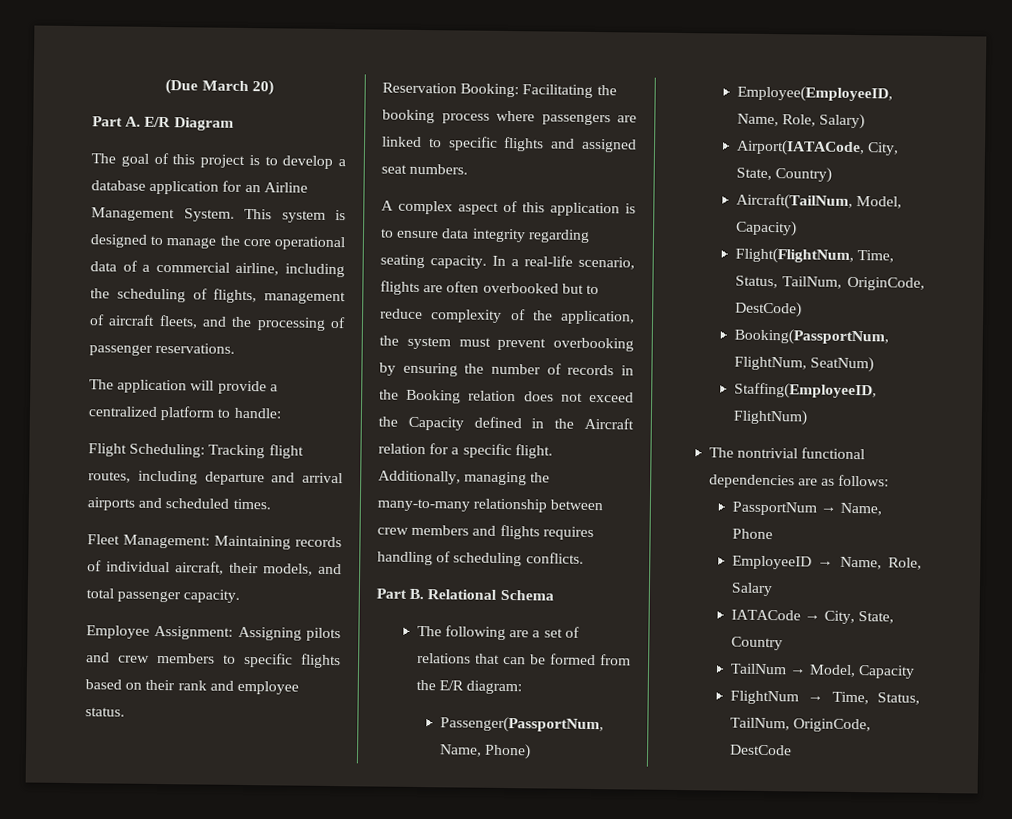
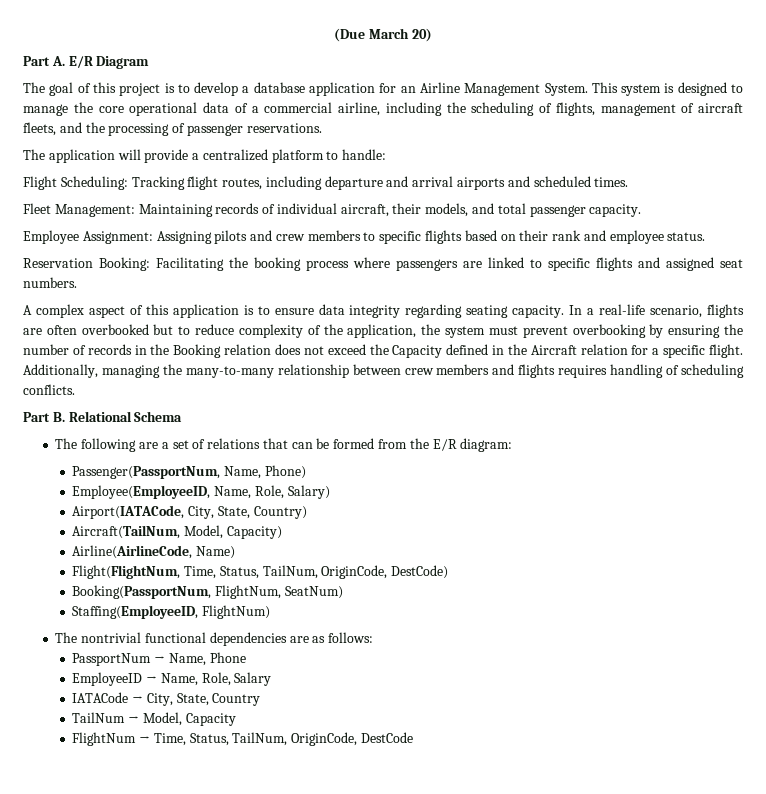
(797, 228) none -> [72,545,236,559] // Airline(AirlineCode, Name)

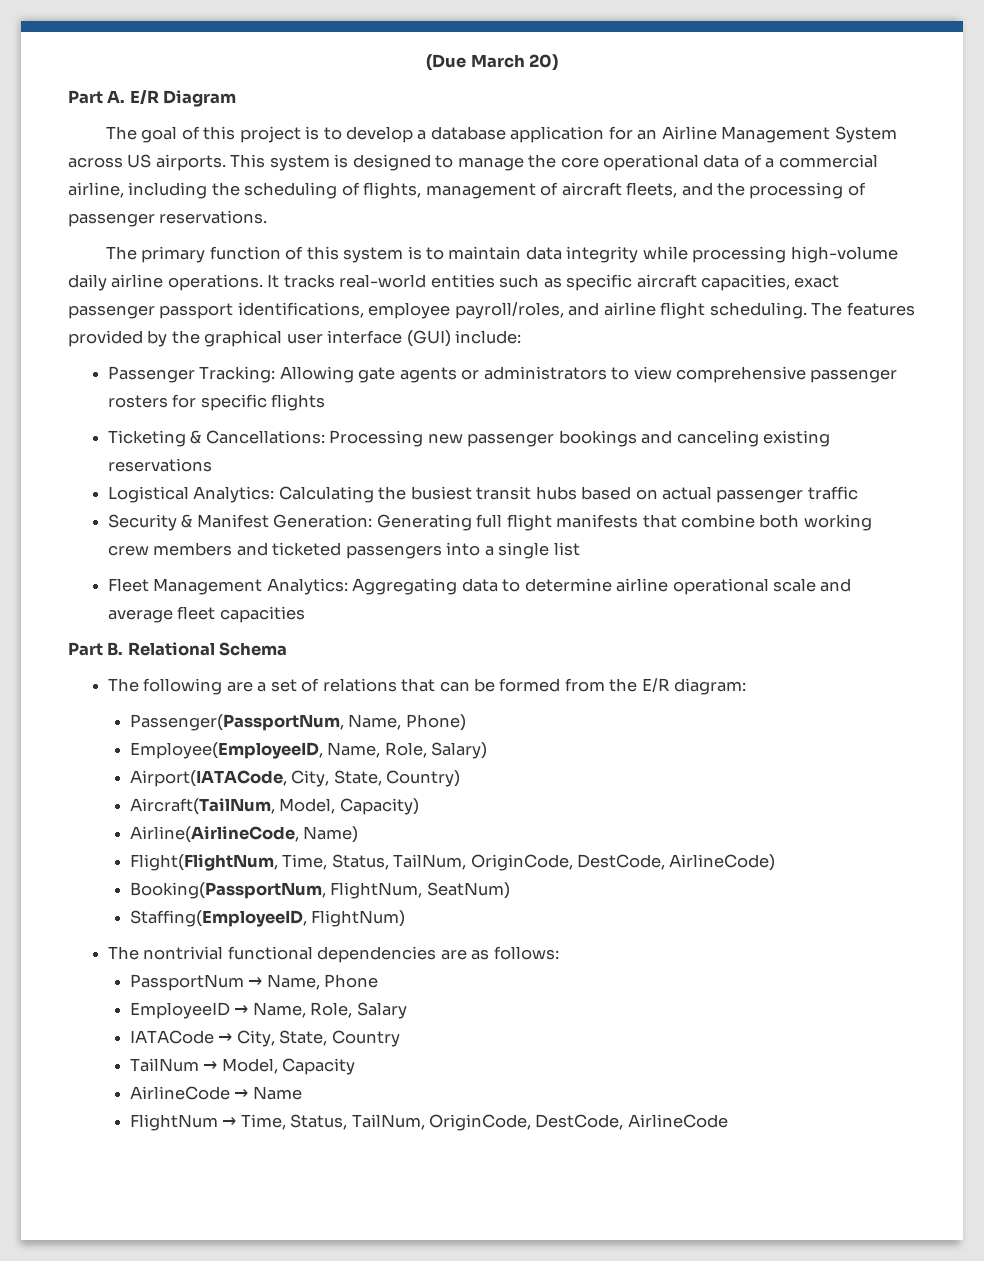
[544,83,588,96] System. -> [834,126,897,143] [68,154,226,171] System across US airports.
[48,149,387,163] [23,176,629,190] [23,203,642,217] [23,230,706,244] [23,257,743,271] [23,277,77,288] [23,304,745,318] [23,324,743,338] [23,344,744,358] [23,364,744,378] [23,384,75,395] application will provide a centralized platform to handle: // Flight Scheduling: Tracking flight routes, including departure and arrival airports and scheduled times. // Fleet Management: Maintaining records of individual aircraft, their models, and total passenger capacity. // Employee Assignment: Assigning pilots and crew members to specific flights based on their rank and employee status. // Reservation Booking: Facilitating the booking process where passengers are linked to specific flights and assigned seat numbers. // A complex aspect of this application is to ensure data integrity regarding seating capacity. In a real-life scenario, flights are often overbooked but to reduce complexity of the application, the system must prevent overbooking by ensuring the number of records in the Booking relation does not exceed the Capacity defined in the Aircraft relation for a specific flight. Additionally, managing the many-to-many relationship between crew members and flights requires handling of scheduling conflicts. -> [141,246,898,263] [68,274,840,291] [68,302,915,319] [68,330,522,347] [107,366,898,383] [107,394,326,411] [107,430,831,447] [107,458,212,472] [107,486,858,503] [107,514,872,531] [107,542,580,559] [107,578,852,595] [107,606,305,623] primary function of this system is to maintain data integrity while processing high-volume daily airline operations. It tracks real-world entities such as specific aircraft capacities, exact passenger passport identifications, employee payroll/roles, and airline flight scheduling. The features provided by the graphical user interface (GUI) include: // Passenger Tracking: Allowing gate agents or administrators to view comprehensive passenger rosters for specific flights // Ticketing & Cancellations: Processing new passenger bookings and canceling existing reservations // Logistical Analytics: Calculating the busiest transit hubs based on actual passenger traffic // Security & Manifest Generation: Generating full flight manifests that combine both working crew members and ticketed passengers into a single list // Fleet Management Analytics: Aggregating data to determine airline operational scale and average fleet capacities
[391,565,449,579] DestCode) -> [577,854,776,871] DestCode, AirlineCode)
(236, 719) none -> [129,1086,302,1100] // AirlineCode → Name
[361,732,414,743] DestCode -> [535,1114,728,1130] DestCode, AirlineCode

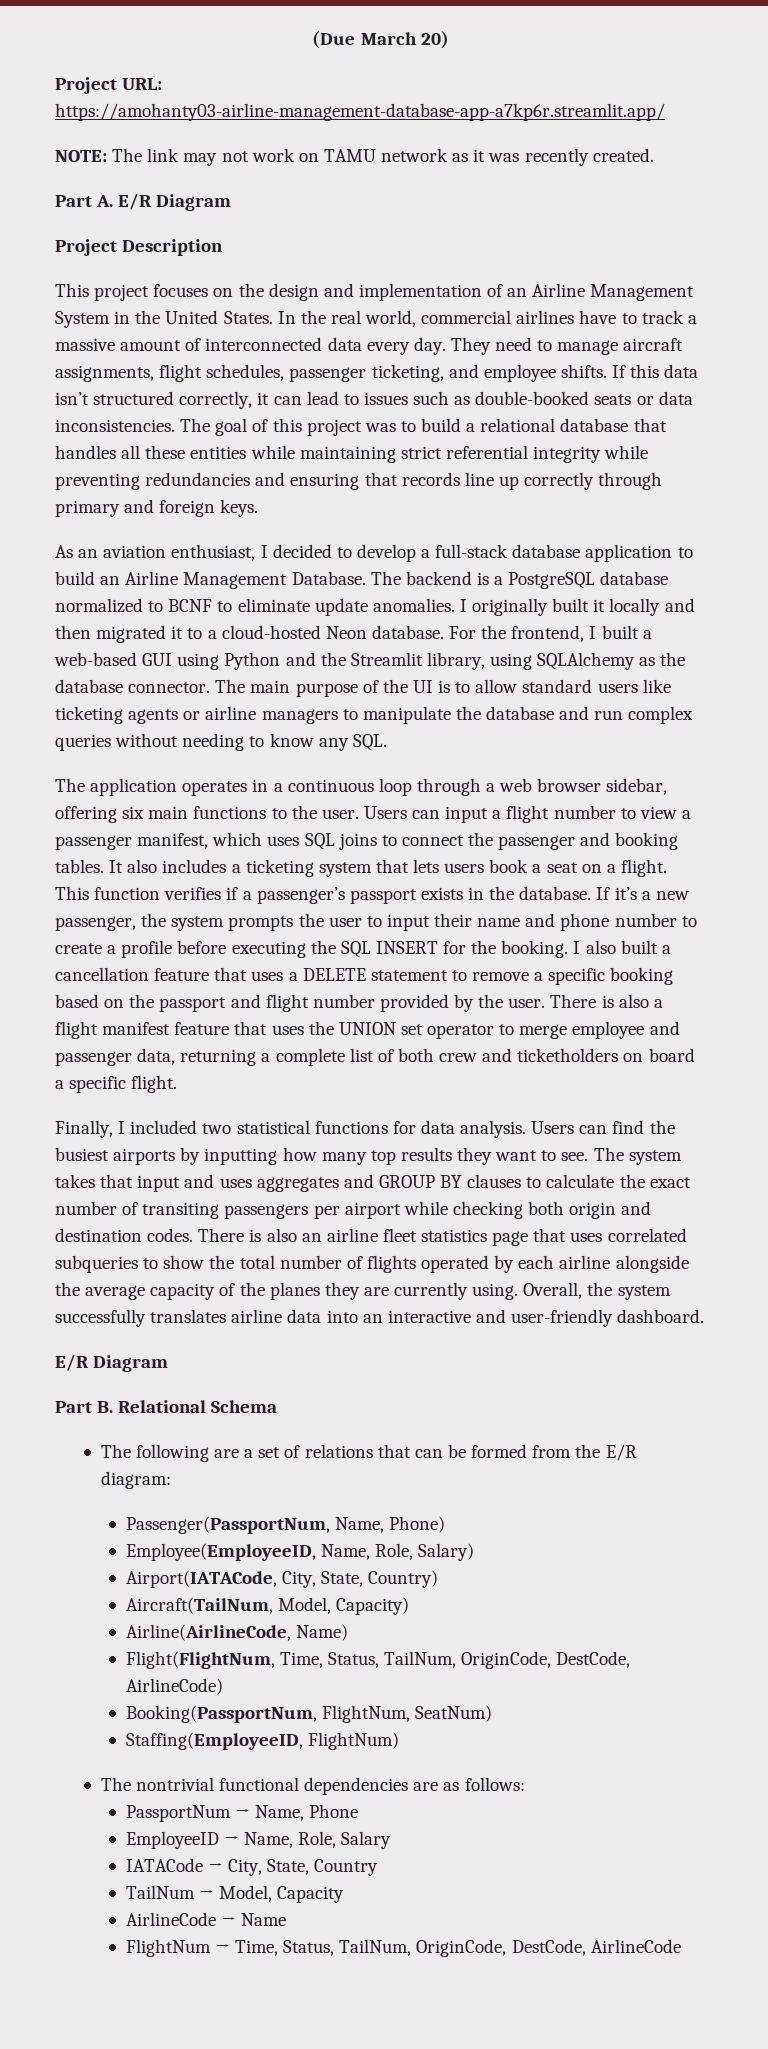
[68,90,237,107] Part A. E/R Diagram // -> [55,77,163,94] [55,103,665,121] [55,148,654,166] [55,193,232,211] [55,239,224,256] [55,283,695,301] [55,310,697,328] [55,337,684,355] [55,364,699,382] [55,391,693,409] [55,419,175,432] Project URL: https://amohanty03-airline-management-database-app-a7kp6r.streamlit.app/ // NOTE: The link may not work on TAMU network as it was recently created. // Part A. E/R Diagram // Project Description // This project focuses on the design and implementation of an Airline Management System in the United States. In the real world, commercial airlines have to track a massive amount of interconnected data every day. They need to manage aircraft assignments, flight schedules, passenger ticketing, and employee shifts. If this data isn’t structured correctly, it can lead to issues such as double-booked seats or data inconsistencies.
[305,126,320,140] is -> [364,418,667,432] [55,445,649,463] [55,472,663,490] [55,499,259,517] [55,544,332,561] was to build a relational database that handles all these entities while maintaining strict referential integrity while preventing redundancies and ensuring that records line up correctly through primary and foreign keys. // As an aviation enthusiast, I decided
(427, 135) none -> [435,544,509,558] full-stack
[608,126,897,143] [68,154,878,171] [68,182,866,199] [68,210,268,227] [105,246,898,263] [68,274,840,291] [68,302,915,319] [68,330,522,347] [107,366,898,383] [107,394,326,411] [107,430,831,447] [107,458,212,472] [107,486,858,503] [107,514,872,531] [107,542,580,559] [107,578,852,595] [107,606,305,623] for an Airline Management System across US airports. This system is designed to manage the core operational data of a commercial airline, including the scheduling of flights, management of aircraft fleets, and the processing of passenger reservations. // The primary function of this system is to maintain data integrity while processing high-volume daily airline operations. It tracks real-world entities such as specific aircraft capacities, exact passenger passport identifications, employee payroll/roles, and airline flight scheduling. The features provided by the graphical user interface (GUI) include: // Passenger Tracking: Allowing gate agents or administrators to view comprehensive passenger rosters for specific flights // Ticketing & Cancellations: Processing new passenger bookings and canceling existing reservations // Logistical Analytics: Calculating the busiest transit hubs based on actual passenger traffic // Security & Manifest Generation: Generating full flight manifests that combine both working crew members and ticketed passengers into a single list // Fleet Management Analytics: Aggregating data to determine airline operational scale and average fleet capacities -> [677,547,693,558] [55,571,669,589] [55,598,695,616] [55,625,652,643] [54,652,686,670] [55,679,671,697] [55,706,694,724] [55,733,387,751] [55,778,668,796] [55,805,691,823] [55,832,679,850] [55,859,667,877] [55,886,689,904] [55,913,697,931] [55,940,671,958] [55,967,674,985] [55,994,663,1012] [55,1021,680,1039] [55,1048,695,1066] [55,1075,178,1093] [55,1120,675,1138] [55,1147,682,1165] [55,1174,691,1192] [55,1201,652,1219] [55,1228,687,1246] [55,1255,689,1273] [55,1282,671,1300] [55,1309,705,1327] [55,1354,169,1372] to build an Airline Management Database. The backend is a PostgreSQL database normalized to BCNF to eliminate update anomalies. I originally built it locally and then migrated it to a cloud-hosted Neon database. For the frontend, I built a web-based GUI using Python and the Streamlit library, using SQLAlchemy as the database connector. The main purpose of the UI is to allow standard users like ticketing agents or airline managers to manipulate the database and run complex queries without needing to know any SQL. // The application operates in a continuous loop through a web browser sidebar, offering six main functions to the user. Users can input a flight number to view a passenger manifest, which uses SQL joins to connect the passenger and booking tables. It also includes a ticketing system that lets users book a seat on a flight. This function verifies if a passenger’s passport exists in the database. If it’s a new passenger, the system prompts the user to input their name and phone number to create a profile before executing the SQL INSERT for the booking. I also built a cancellation feature that uses a DELETE statement to remove a specific booking based on the passport and flight number provided by the user. There is also a flight manifest feature that uses the UNION set operator to merge employee and passenger data, returning a complete list of both crew and ticketholders on board a specific flight. // Finally, I included two statistical functions for data analysis. Users can find the busiest airports by inputting how many top results they want to see. The system takes that input and uses aggregates and GROUP BY clauses to calculate the exact number of transiting passengers per airport while checking both origin and destination codes. There is also an airline fleet statistics page that uses correlated subqueries to show the total number of flights operated by each airline alongside the average capacity of the planes they are currently using. Overall, the system successfully translates airline data into an interactive and user-friendly dashboard. // E/R Diagram

